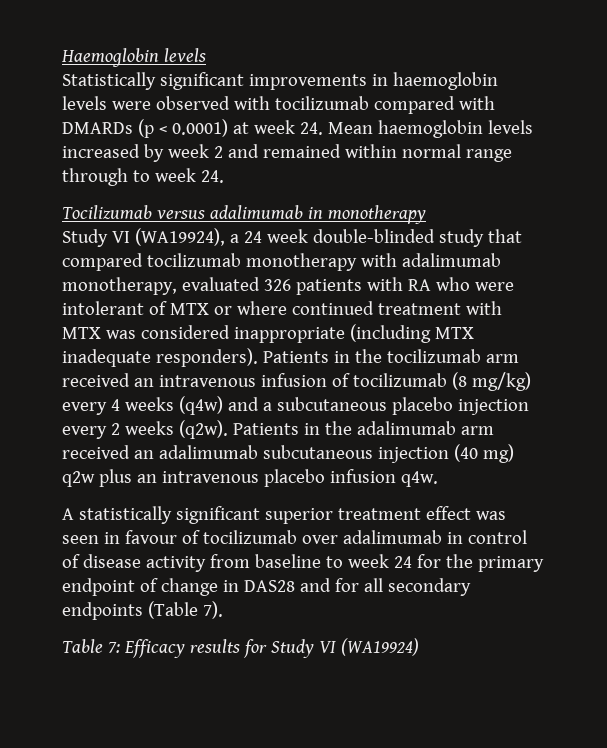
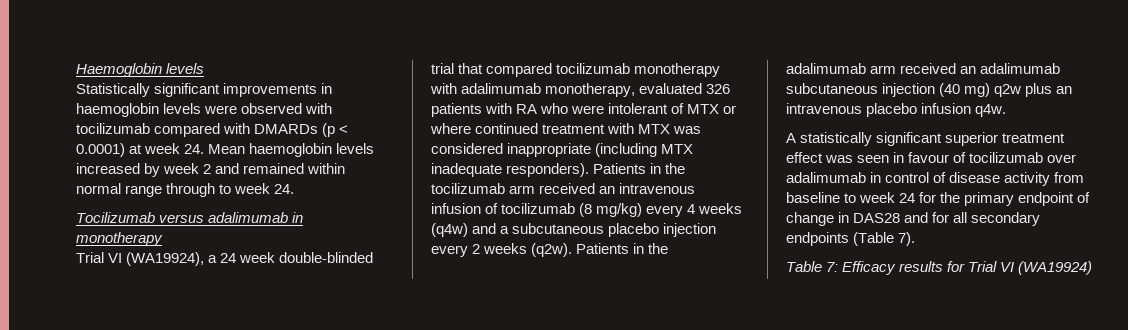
[62,229,108,247] Study -> [76,252,104,263] Trial
[438,229,484,247] study -> [431,63,454,74] trial
[270,639,314,658] Study -> [968,261,998,272] Trial

